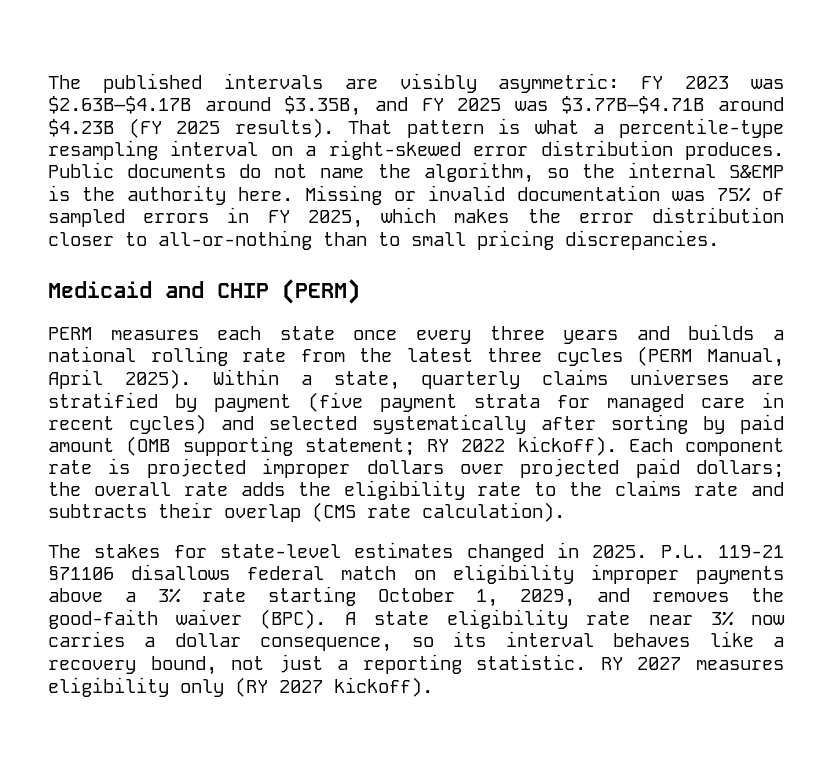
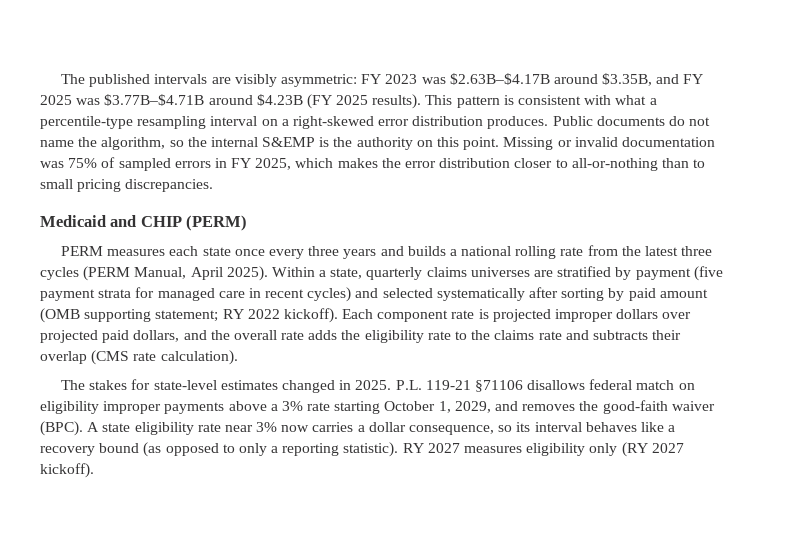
[348,120,393,134] That -> [425,95,453,105] This
(521, 126) none -> [518,95,612,105] consistent with
[238,187,293,201] here. -> [416,137,500,150] on this point.
[696,460,784,478] dollars; -> [133,330,207,342] dollars, and
[150,654,323,675] bound, not just -> [99,442,267,457] bound (as opposed to only
[476,654,587,670] statistic. -> [343,442,399,457] statistic).

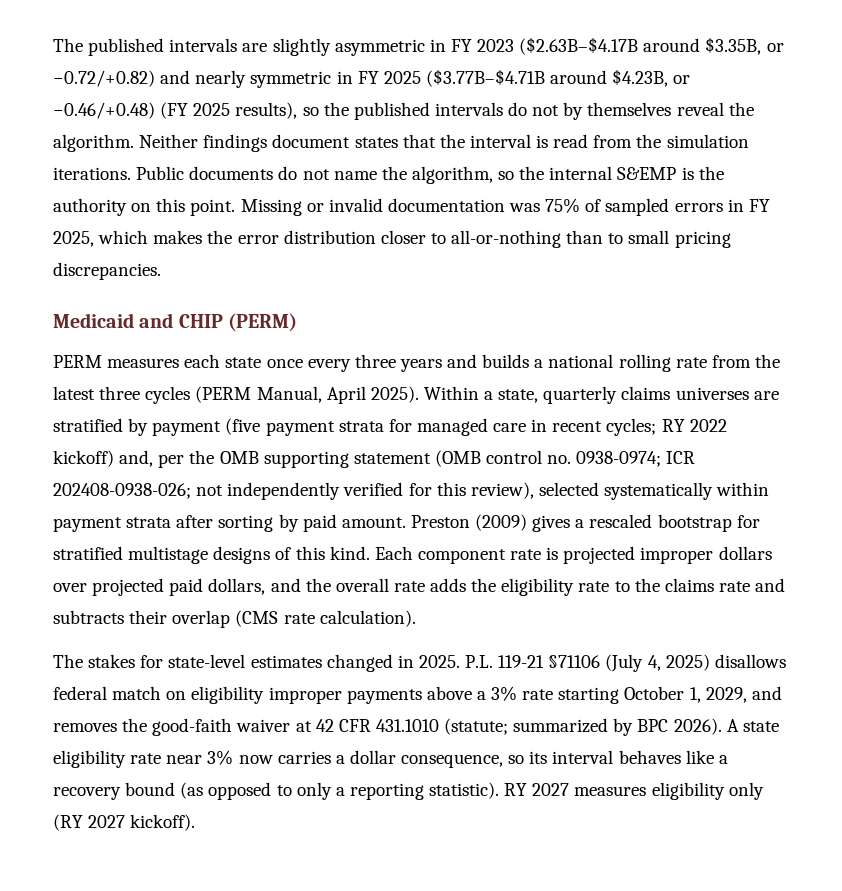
[234,73,704,87] [40,94,657,109] [40,116,549,129] visibly asymmetric: FY 2023 was $2.63B–$4.17B around $3.35B, and FY 2025 was $3.77B–$4.71B around $4.23B (FY 2025 results). This pattern is consistent with what a percentile-type resampling interval on a right-skewed error distribution produces. -> [272,37,784,56] [53,69,691,88] [53,102,754,120] [53,134,749,152] [53,167,131,180] slightly asymmetric in FY 2023 ($2.63B–$4.17B around $3.35B, or −0.72/+0.82) and nearly symmetric in FY 2025 ($3.77B–$4.71B around $4.23B, or −0.46/+0.48) (FY 2025 results), so the published intervals do not by themselves reveal the algorithm. Neither findings document states that the interval is read from the simulation iterations.
[307,287,708,302] [40,308,338,323] cycles) and selected systematically after sorting by paid amount (OMB supporting statement; RY 2022 kickoff). -> [606,418,727,436] [53,450,696,468] [53,482,770,500] [53,514,760,532] [53,546,370,564] cycles; RY 2022 kickoff) and, per the OMB supporting statement (OMB control no. 0938-0974; ICR 202408-0938-026; not independently verified for this review), selected systematically within payment strata after sorting by paid amount. Preston (2009) gives a rescaled bootstrap for stratified multistage designs of this kind.
(523, 386) none -> [605,654,710,672] (July 4, 2025)
[40,421,83,436] (BPC). -> [295,718,722,736] at 42 CFR 431.1010 (statute; summarized by BPC 2026).

